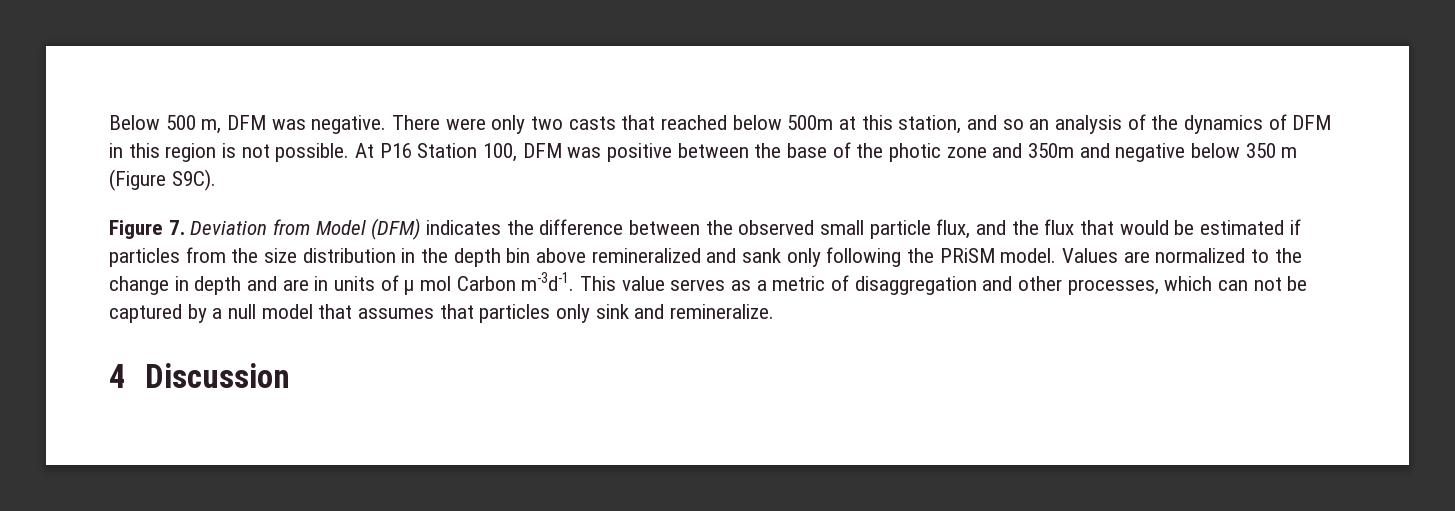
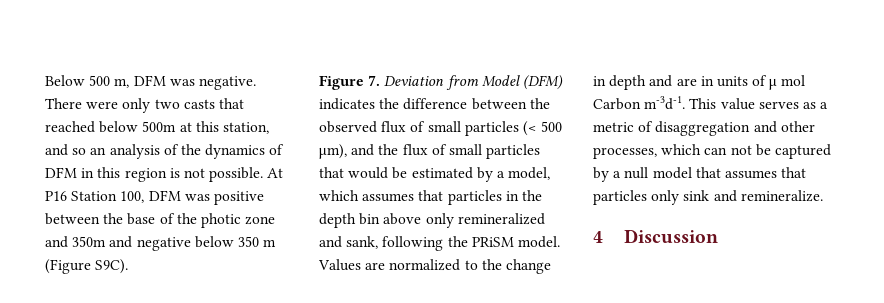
[820,219,1301,239] [109,247,396,267] small particle flux, and the flux that would be estimated if particles from the size distribution -> [381,121,563,136] [319,144,541,159] [319,167,551,182] [319,190,502,205] flux of small particles (< 500 μm), and the flux of small particles that would be estimated by a model, which assumes that particles
(587, 255) none -> [425,213,454,228] only
[742,248,821,267] sank only -> [346,236,379,249] sank,

